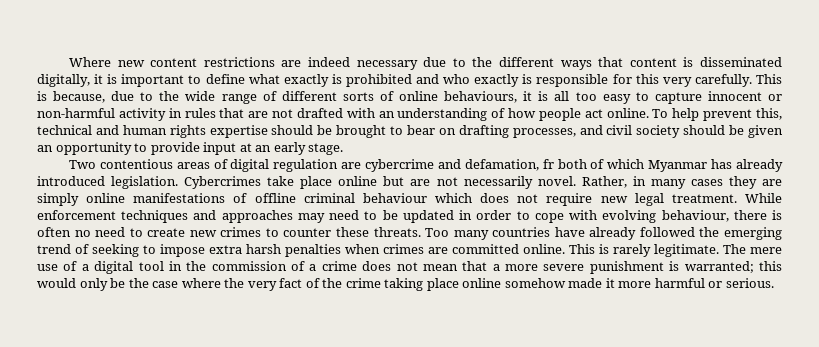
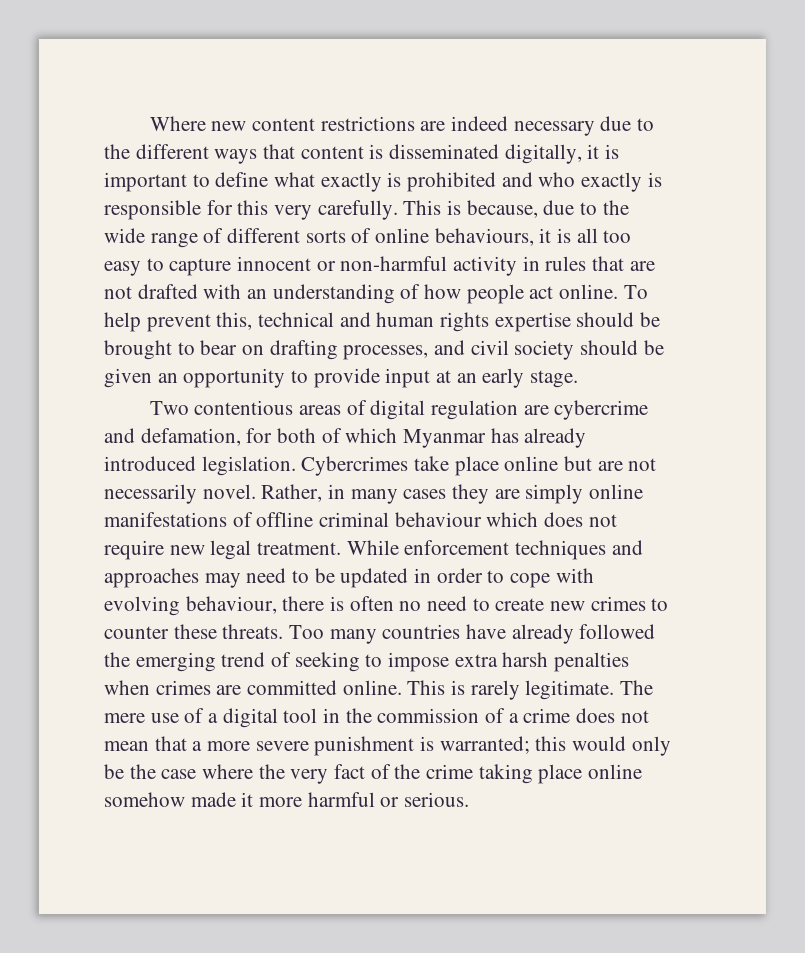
[542,159,554,169] fr -> [246,428,273,443] for

